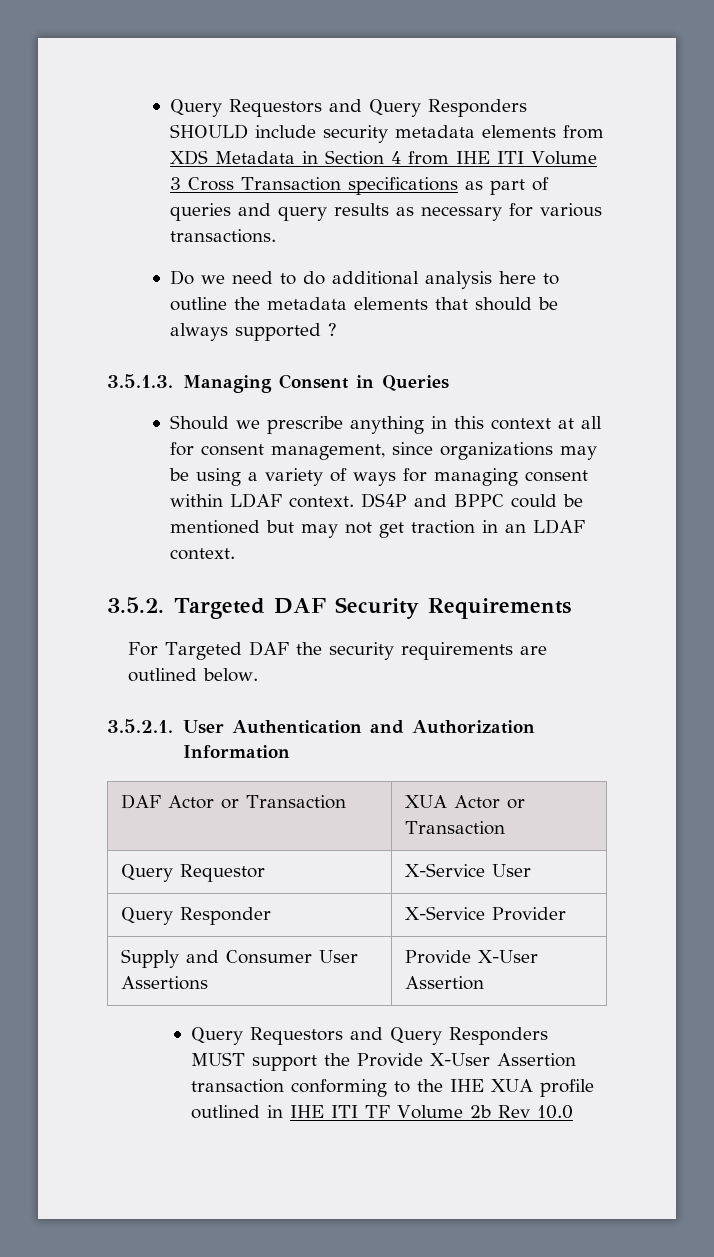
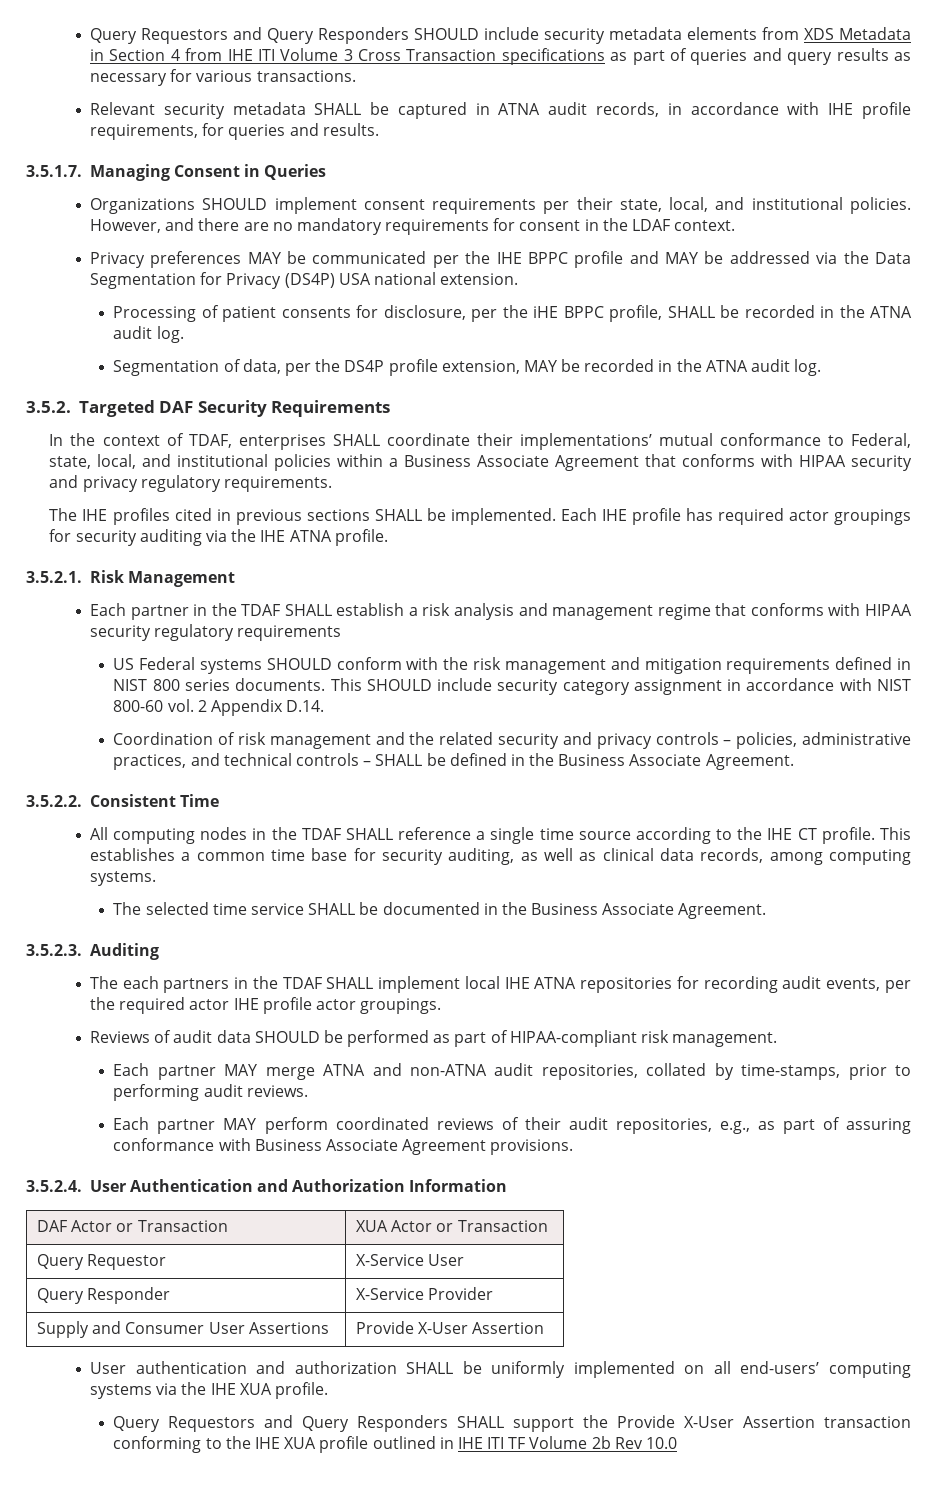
[170,270,560,289] [170,297,559,311] [170,323,338,341] [107,374,449,393] [170,415,603,434] [170,442,598,460] [169,468,589,486] [170,493,584,508] [170,519,586,538] [170,548,236,560] Do we need to do additional analysis here to outline the metadata elements that should be always supported ? // 3.5.1.3. Managing Consent in Queries // Should we prescribe anything in this context at all for consent management, since organizations may be using a variety of ways for managing consent within LDAF context. DS4P and BPPC could be mentioned but may not get traction in an LDAF context. -> [89,102,911,119] [89,123,379,140] [26,164,327,181] [89,197,911,214] [89,218,736,235] [89,251,912,268] [89,272,519,289] [113,305,913,322] [113,326,184,343] [113,359,822,376] Relevant security metadata SHALL be captured in ATNA audit records, in accordance with IHE profile requirements, for queries and results. // 3.5.1.7. Managing Consent in Queries // Organizations SHOULD implement consent requirements per their state, local, and institutional policies. However, and there are no mandatory requirements for consent in the LDAF context. // Privacy preferences MAY be communicated per the IHE BPPC profile and MAY be addressed via the Data Segmentation for Privacy (DS4P) USA national extension. // Processing of patient consents for disclosure, per the iHE BPPC profile, SHALL be recorded in the ATNA audit log. // Segmentation of data, per the DS4P profile extension, MAY be recorded in the ATNA audit log.
[128,641,548,660] [128,668,259,682] [107,719,173,733] For Targeted DAF the security requirements are outlined below. // 3.5.2.1. -> [49,433,912,450] [49,454,912,471] [49,475,333,492] [49,508,912,525] [49,529,388,546] [26,570,235,587] [89,603,912,620] [89,624,342,641] [113,657,911,674] [113,678,911,695] [113,699,325,716] [113,732,911,749] [113,753,794,770] [26,794,219,807] [89,827,912,844] [89,848,911,865] [89,871,156,886] [113,902,767,919] [26,943,159,960] [89,976,911,993] [89,997,442,1014] [89,1030,778,1047] [113,1063,911,1080] [113,1084,308,1101] [113,1117,911,1134] [113,1138,574,1155] [26,1180,82,1192] In the context of TDAF, enterprises SHALL coordinate their implementations’ mutual conformance to Federal, state, local, and institutional policies within a Business Associate Agreement that conforms with HIPAA security and privacy regulatory requirements. // The IHE profiles cited in previous sections SHALL be implemented. Each IHE profile has required actor groupings for security auditing via the IHE ATNA profile. // 3.5.2.1. Risk Management // Each partner in the TDAF SHALL establish a risk analysis and management regime that conforms with HIPAA security regulatory requirements // US Federal systems SHOULD conform with the risk management and mitigation requirements defined in NIST 800 series documents. This SHOULD include security category assignment in accordance with NIST 800-60 vol. 2 Appendix D.14. // Coordination of risk management and the related security and privacy controls – policies, administrative practices, and technical controls – SHALL be defined in the Business Associate Agreement. // 3.5.2.2. Consistent Time // All computing nodes in the TDAF SHALL reference a single time source according to the IHE CT profile. This establishes a common time base for security auditing, as well as clinical data records, among computing systems. // The selected time service SHALL be documented in the Business Associate Agreement. // 3.5.2.3. Auditing // The each partners in the TDAF SHALL implement local IHE ATNA repositories for recording audit events, per the required actor IHE profile actor groupings. // Reviews of audit data SHOULD be performed as part of HIPAA-compliant risk management. // Each partner MAY merge ATNA and non-ATNA audit repositories, collated by time-stamps, prior to performing audit reviews. // Each partner MAY perform coordinated reviews of their audit repositories, e.g., as part of assuring conformance with Business Associate Agreement provisions. // 3.5.2.4.
[191,1027,549,1045] [191,1052,246,1066] // Query Requestors and Query Responders MUST -> [89,1361,911,1378] [89,1382,328,1399] [113,1415,505,1432] // User authentication and authorization SHALL be uniformly implemented on all end-users’ computing systems via the IHE XUA profile. // Query Requestors and Query Responders SHALL

